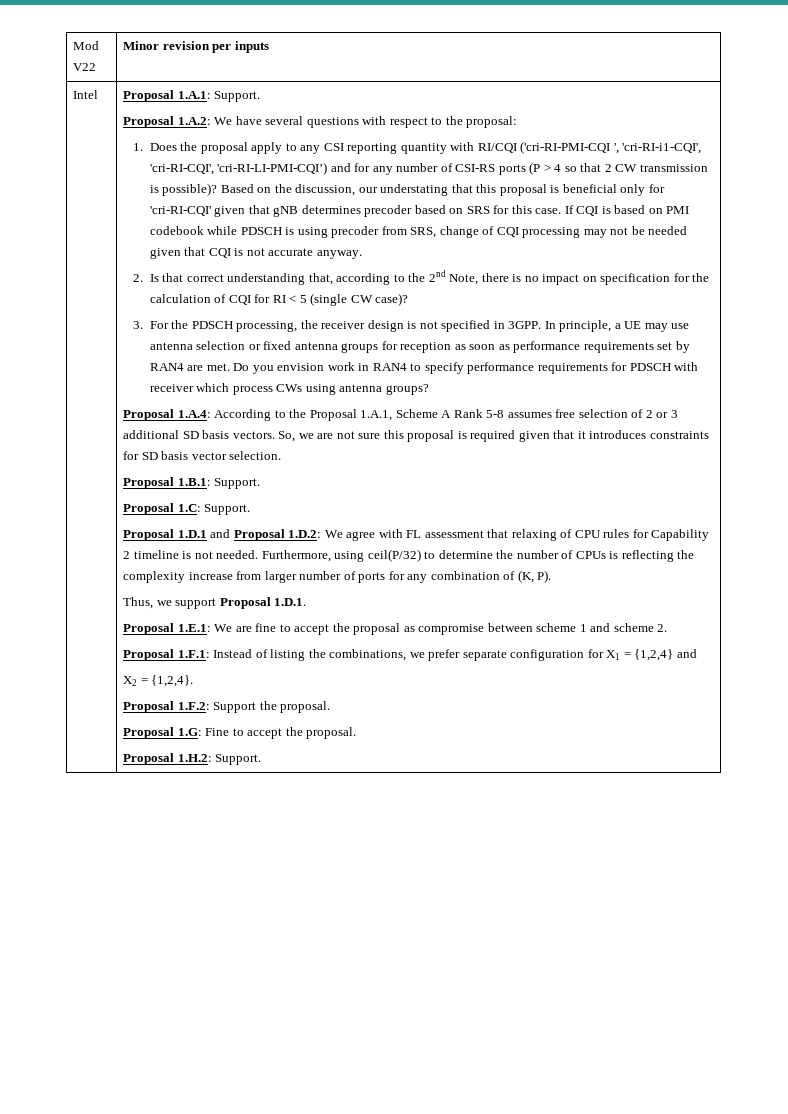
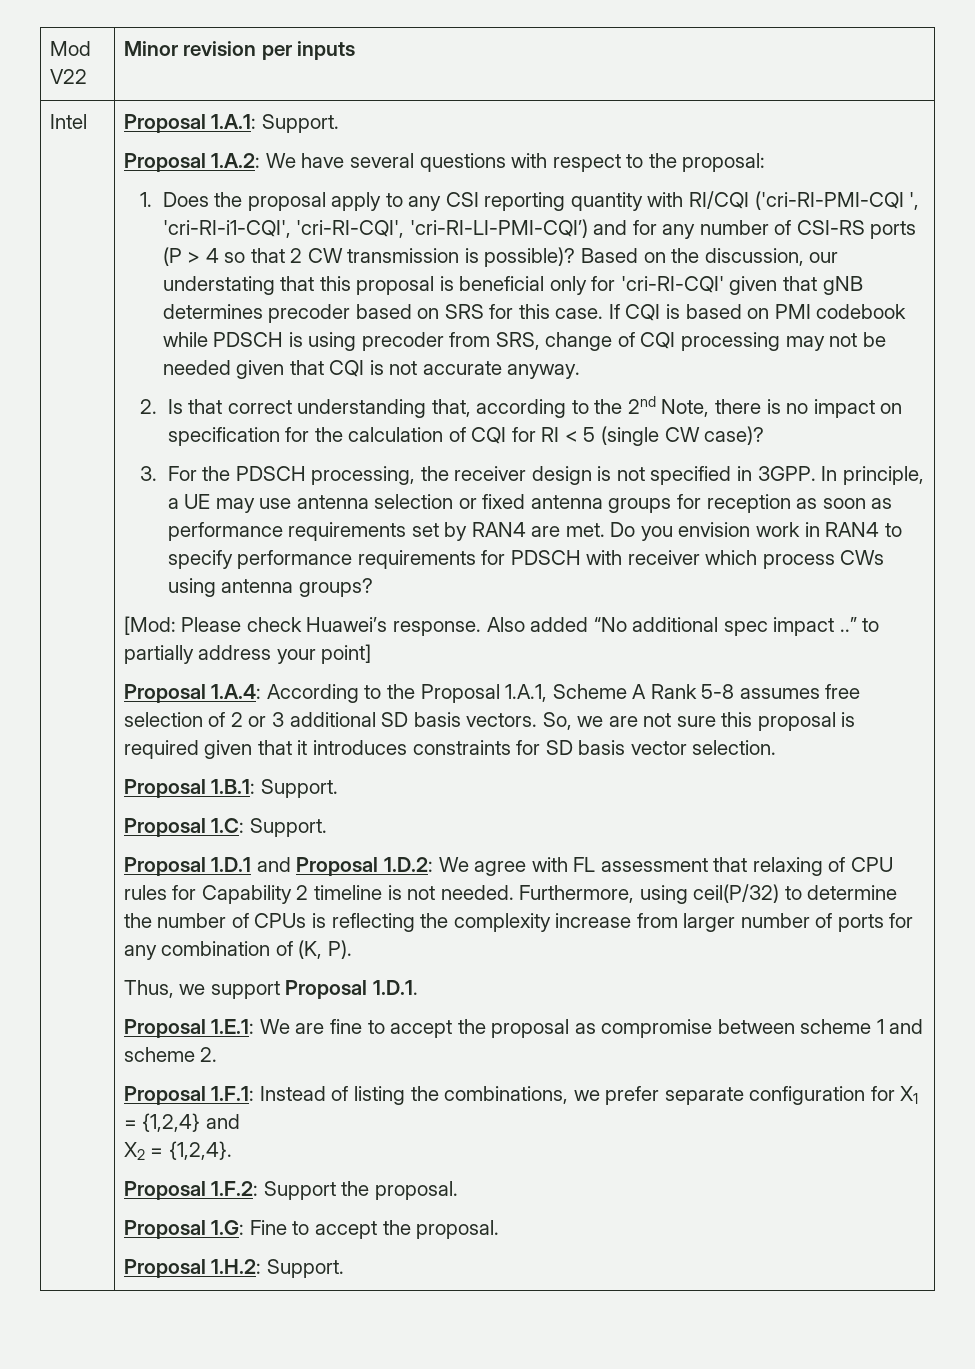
(429, 389) none -> [123,616,880,636] [123,644,372,664] // [Mod: Please check Huawei’s response. Also added “No additional spec impact ..” to partially address your point]

